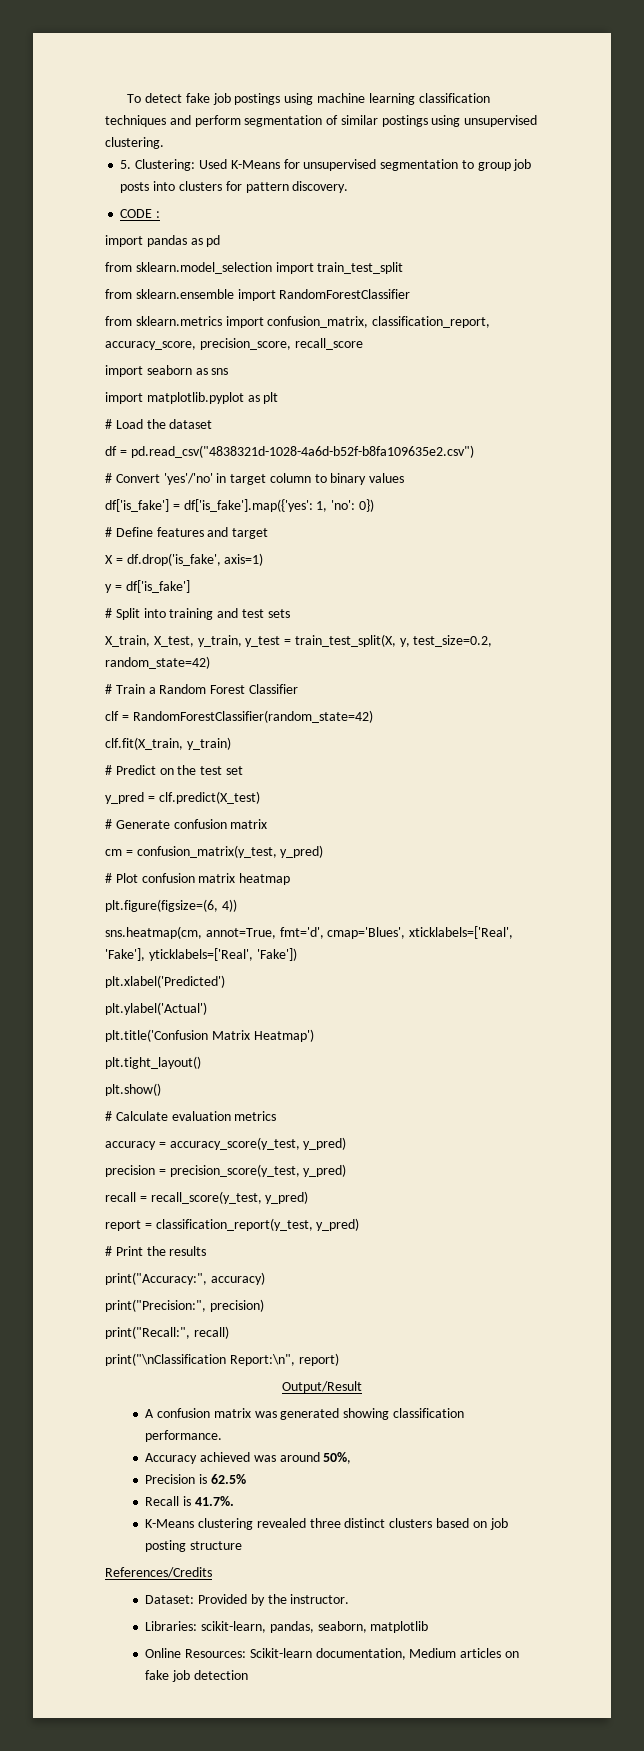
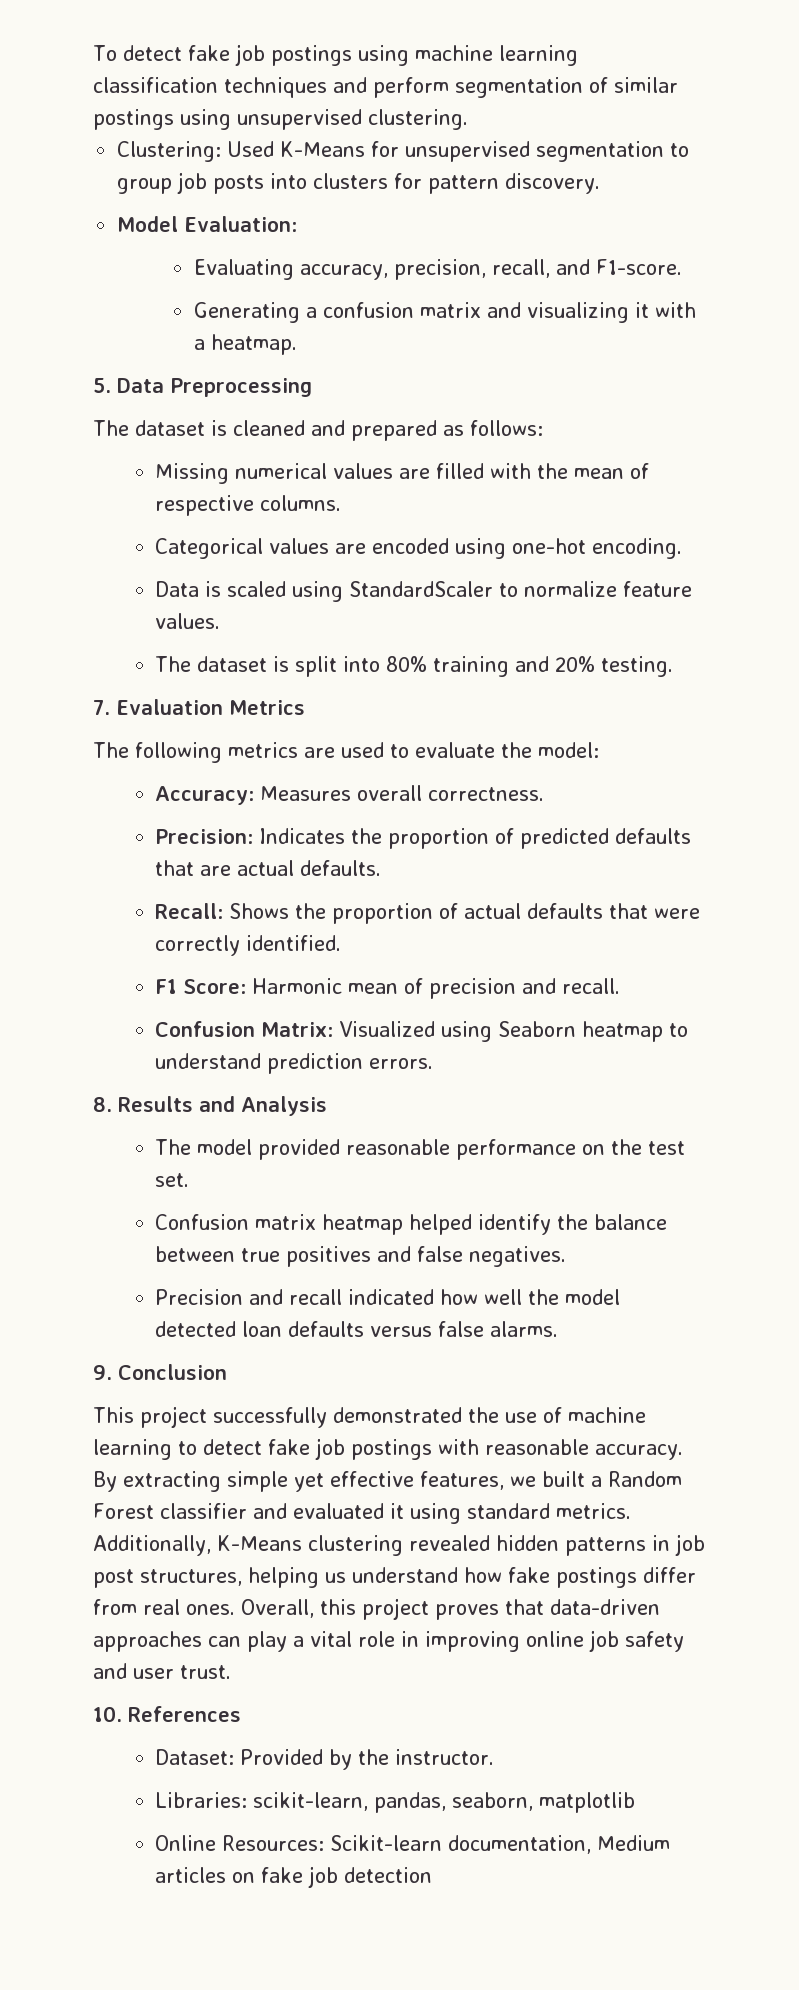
[120,160,132,169] 5. -> (468, 119) none
[120,209,161,218] [105,235,221,247] [105,262,404,274] [105,289,411,301] [105,316,491,328] [105,338,363,350] [105,365,229,377] [105,392,279,404] [105,419,213,429] [105,445,474,458] [105,473,405,485] [105,499,374,512] [105,527,269,539] [105,553,264,566] [105,580,190,593] [105,608,290,620] [105,634,493,647] [105,656,210,669] [105,684,298,694] [105,710,373,723] [105,737,231,750] [105,765,243,775] [105,791,260,804] [105,819,268,829] [105,845,324,858] [105,873,291,885] [105,899,237,912] [105,926,514,939] [105,948,297,961] [105,975,225,988] [105,1002,207,1015] [105,1029,314,1042] [105,1056,201,1069] [105,1083,161,1096] [105,1111,277,1121] [105,1137,347,1150] [105,1164,347,1177] [105,1191,309,1204] [105,1218,360,1231] [105,1246,207,1256] [105,1272,265,1285] [105,1299,264,1312] [105,1326,229,1339] [105,1353,339,1366] [282,1381,362,1393] [145,1408,464,1420] [145,1430,223,1442] [145,1452,352,1464] [145,1474,246,1484] [145,1496,234,1506] [145,1518,508,1530] [145,1540,243,1552] [105,1567,212,1578] CODE : // import pandas as pd // from sklearn.model_selection import train_test_split // from sklearn.ensemble import RandomForestClassifier // from sklearn.metrics import confusion_matrix, classification_report, accuracy_score, precision_score, recall_score // import seaborn as sns // import matplotlib.pyplot as plt // # Load the dataset // df = pd.read_csv("4838321d-1028-4a6d-b52f-b8fa109635e2.csv") // # Convert 'yes'/'no' in target column to binary values // df['is_fake'] = df['is_fake'].map({'yes': 1, 'no': 0}) // # Define features and target // X = df.drop('is_fake', axis=1) // y = df['is_fake'] // # Split into training and test sets // X_train, X_test, y_train, y_test = train_test_split(X, y, test_size=0.2, random_state=42) // # Train a Random Forest Classifier // clf = RandomForestClassifier(random_state=42) // clf.fit(X_train, y_train) // # Predict on the test set // y_pred = clf.predict(X_test) // # Generate confusion matrix // cm = confusion_matrix(y_test, y_pred) // # Plot confusion matrix heatmap // plt.figure(figsize=(6, 4)) // sns.heatmap(cm, annot=True, fmt='d', cmap='Blues', xticklabels=['Real', 'Fake'], yticklabels=['Real', 'Fake']) // plt.xlabel('Predicted') // plt.ylabel('Actual') // plt.title('Confusion Matrix Heatmap') // plt.tight_layout() // plt.show() // # Calculate evaluation metrics // accuracy = accuracy_score(y_test, y_pred) // precision = precision_score(y_test, y_pred) // recall = recall_score(y_test, y_pred) // report = classification_report(y_test, y_pred) // # Print the results // print("Accuracy:", accuracy) // print("Precision:", precision) // print("Recall:", recall) // print("\nClassification Report:\n", report) // Output/Result // A confusion matrix was generated showing classification performance. // Accuracy achieved was around 50%, // Precision is 62.5% // Recall is 41.7%. // K-Means clustering revealed three distinct clusters based on job posting structure // References/Credits -> [117,216,298,232] [193,259,682,280] [193,302,696,323] [193,334,297,355] [93,378,312,397] [93,420,543,441] [155,463,650,484] [155,495,342,516] [155,538,683,559] [155,581,693,602] [155,613,221,629] [155,656,674,677] [93,699,305,715] [93,742,599,763] [155,785,545,805] [155,828,692,849] [155,860,382,876] [155,903,701,924] [155,935,342,956] [155,978,621,999] [155,1021,689,1042] [155,1053,434,1074] [93,1096,327,1116] [155,1139,686,1160] [155,1173,190,1187] [155,1214,668,1235] [155,1246,567,1267] [155,1289,621,1305] [155,1321,559,1337] [93,1364,227,1380] [93,1406,646,1428] [93,1438,683,1460] [93,1471,682,1492] [93,1503,631,1524] [93,1534,705,1556] [93,1567,696,1588] [93,1598,660,1620] [93,1630,684,1652] [93,1663,231,1679] [93,1706,241,1722] Model Evaluation: // Evaluating accuracy, precision, recall, and F1-score. // Generating a confusion matrix and visualizing it with a heatmap. // 5. Data Preprocessing // The dataset is cleaned and prepared as follows: // Missing numerical values are filled with the mean of respective columns. // Categorical values are encoded using one-hot encoding. // Data is scaled using StandardScaler to normalize feature values. // The dataset is split into 80% training and 20% testing. // 7. Evaluation Metrics // The following metrics are used to evaluate the model: // Accuracy: Measures overall correctness. // Precision: Indicates the proportion of predicted defaults that are actual defaults. // Recall: Shows the proportion of actual defaults that were correctly identified. // F1 Score: Harmonic mean of precision and recall. // Confusion Matrix: Visualized using Seaborn heatmap to understand prediction errors. // 8. Results and Analysis // The model provided reasonable performance on the test set. // Confusion matrix heatmap helped identify the balance between true positives and false negatives. // Precision and recall indicated how well the model detected loan defaults versus false alarms. // 9. Conclusion // This project successfully demonstrated the use of machine learning to detect fake job postings with reasonable accuracy. By extracting simple yet effective features, we built a Random Forest classifier and evaluated it using standard metrics. Additionally, K-Means clustering revealed hidden patterns in job post structures, helping us understand how fake postings differ from real ones. Overall, this project proves that data-driven approaches can play a vital role in improving online job safety and user trust. // 10. References

